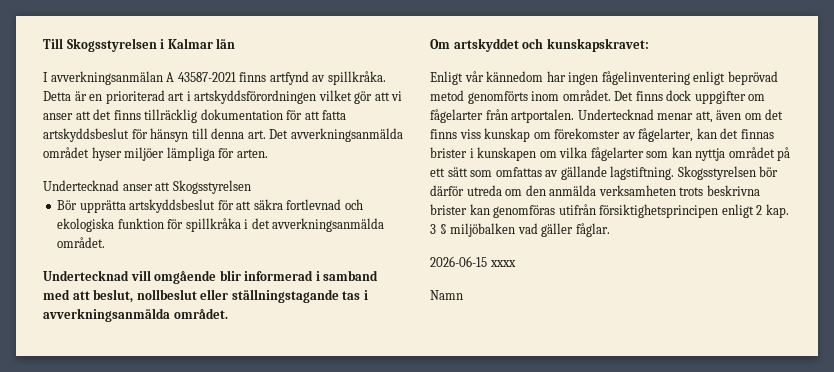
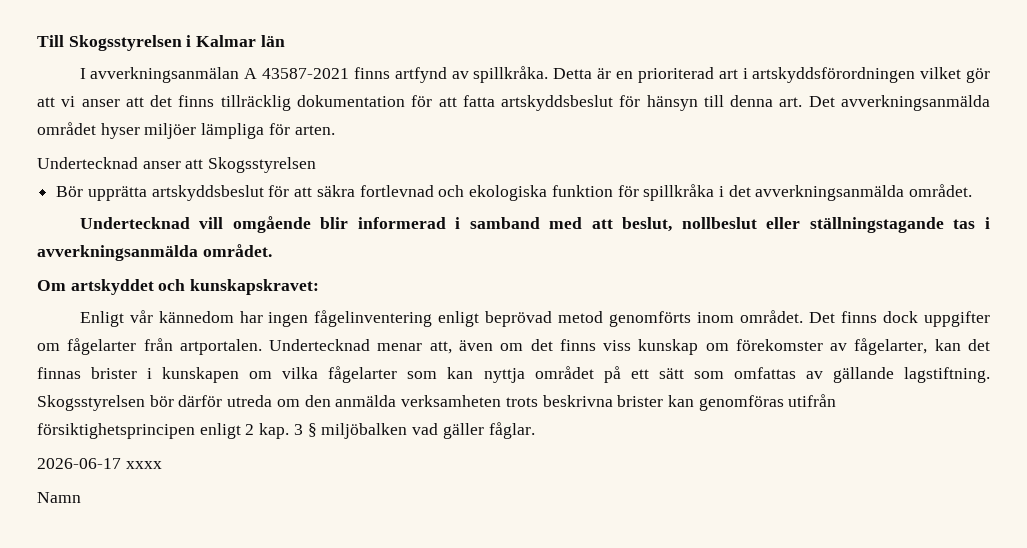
[430,256,487,267] 2026-06-15 -> [37,458,121,469] 2026-06-17

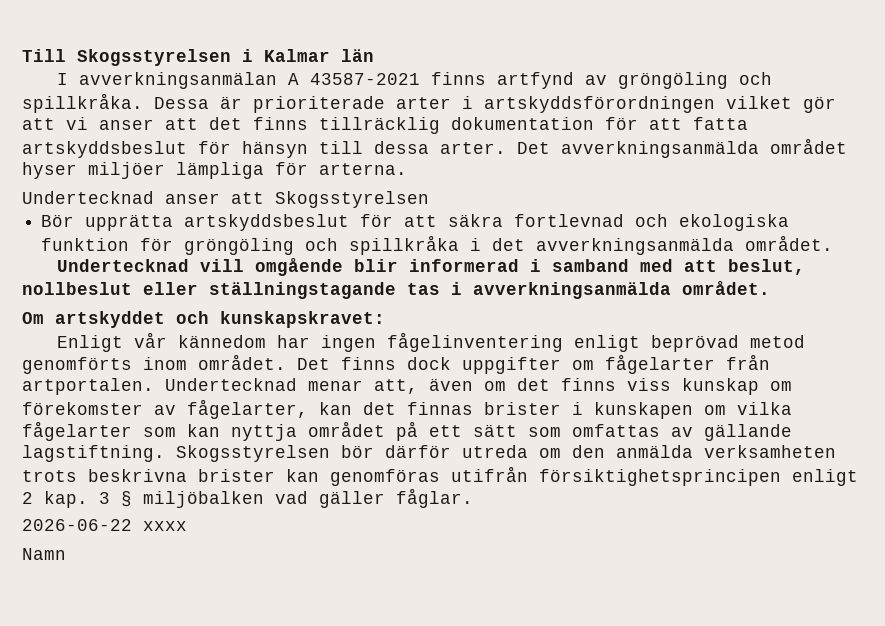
[473,66,738,83] spillkråka. Detta är en prioriterad art -> [617,72,772,89] [22,93,451,113] gröngöling och spillkråka. Dessa är prioriterade arter
[730,95,803,107] denna art. -> [374,141,506,154] dessa arter.
[294,125,335,135] arten. -> [319,163,407,175] arterna.
(639, 191) none -> [184,238,339,255] gröngöling och
[37,458,121,469] 2026-06-17 -> [22,519,132,531] 2026-06-22

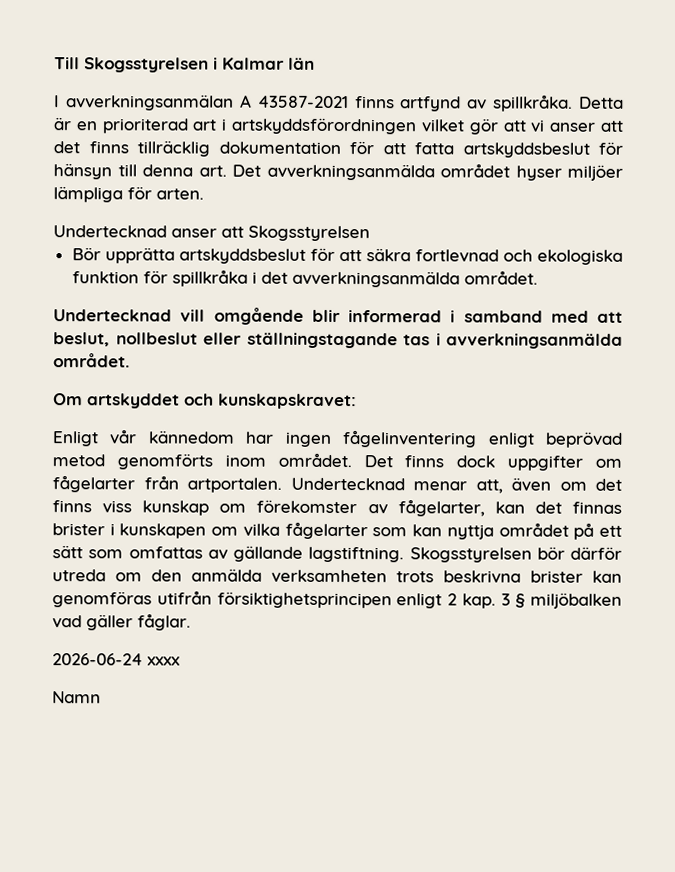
[617,72,772,89] [22,93,451,113] gröngöling och spillkråka. Dessa är prioriterade arter -> [493,94,624,112] [53,117,217,134] spillkråka. Detta är en prioriterad art
[374,141,506,154] dessa arter. -> [142,164,227,177] denna art.
[319,163,407,175] arterna. -> [156,188,204,200] arten.
[184,238,339,255] gröngöling och -> (168, 277) none
[22,519,132,531] 2026-06-22 -> [52,653,143,666] 2026-06-24

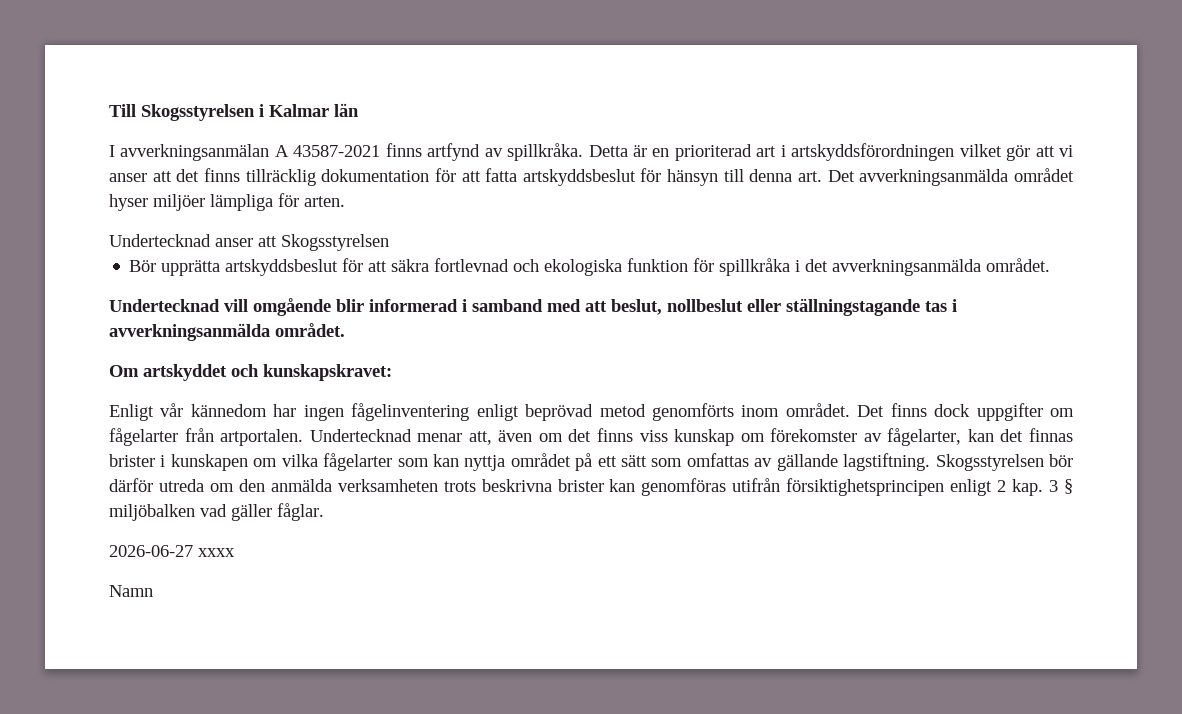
[52,653,143,666] 2026-06-24 -> [109,545,193,557] 2026-06-27

